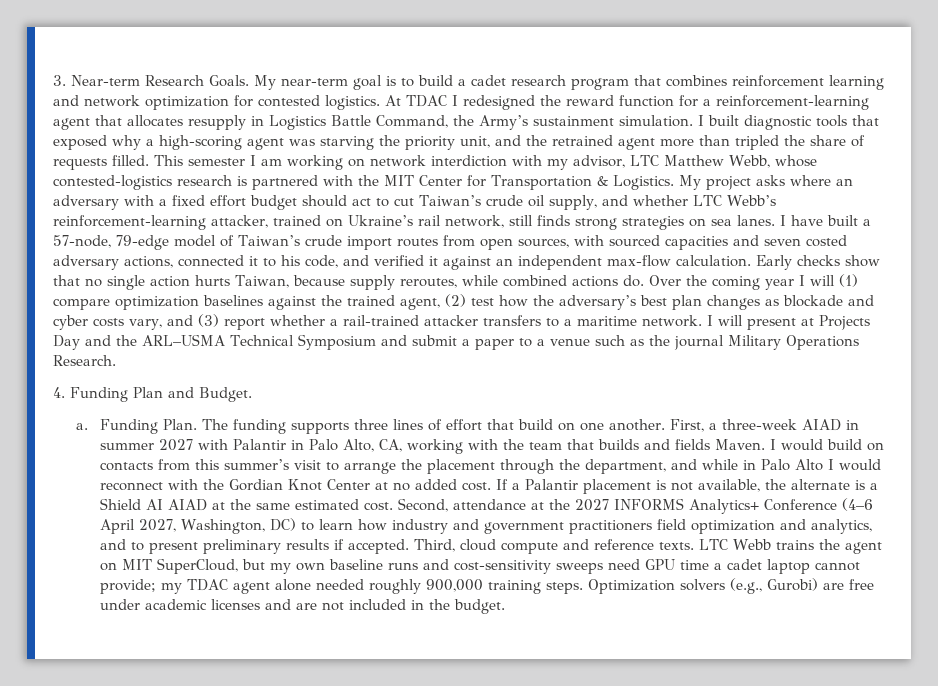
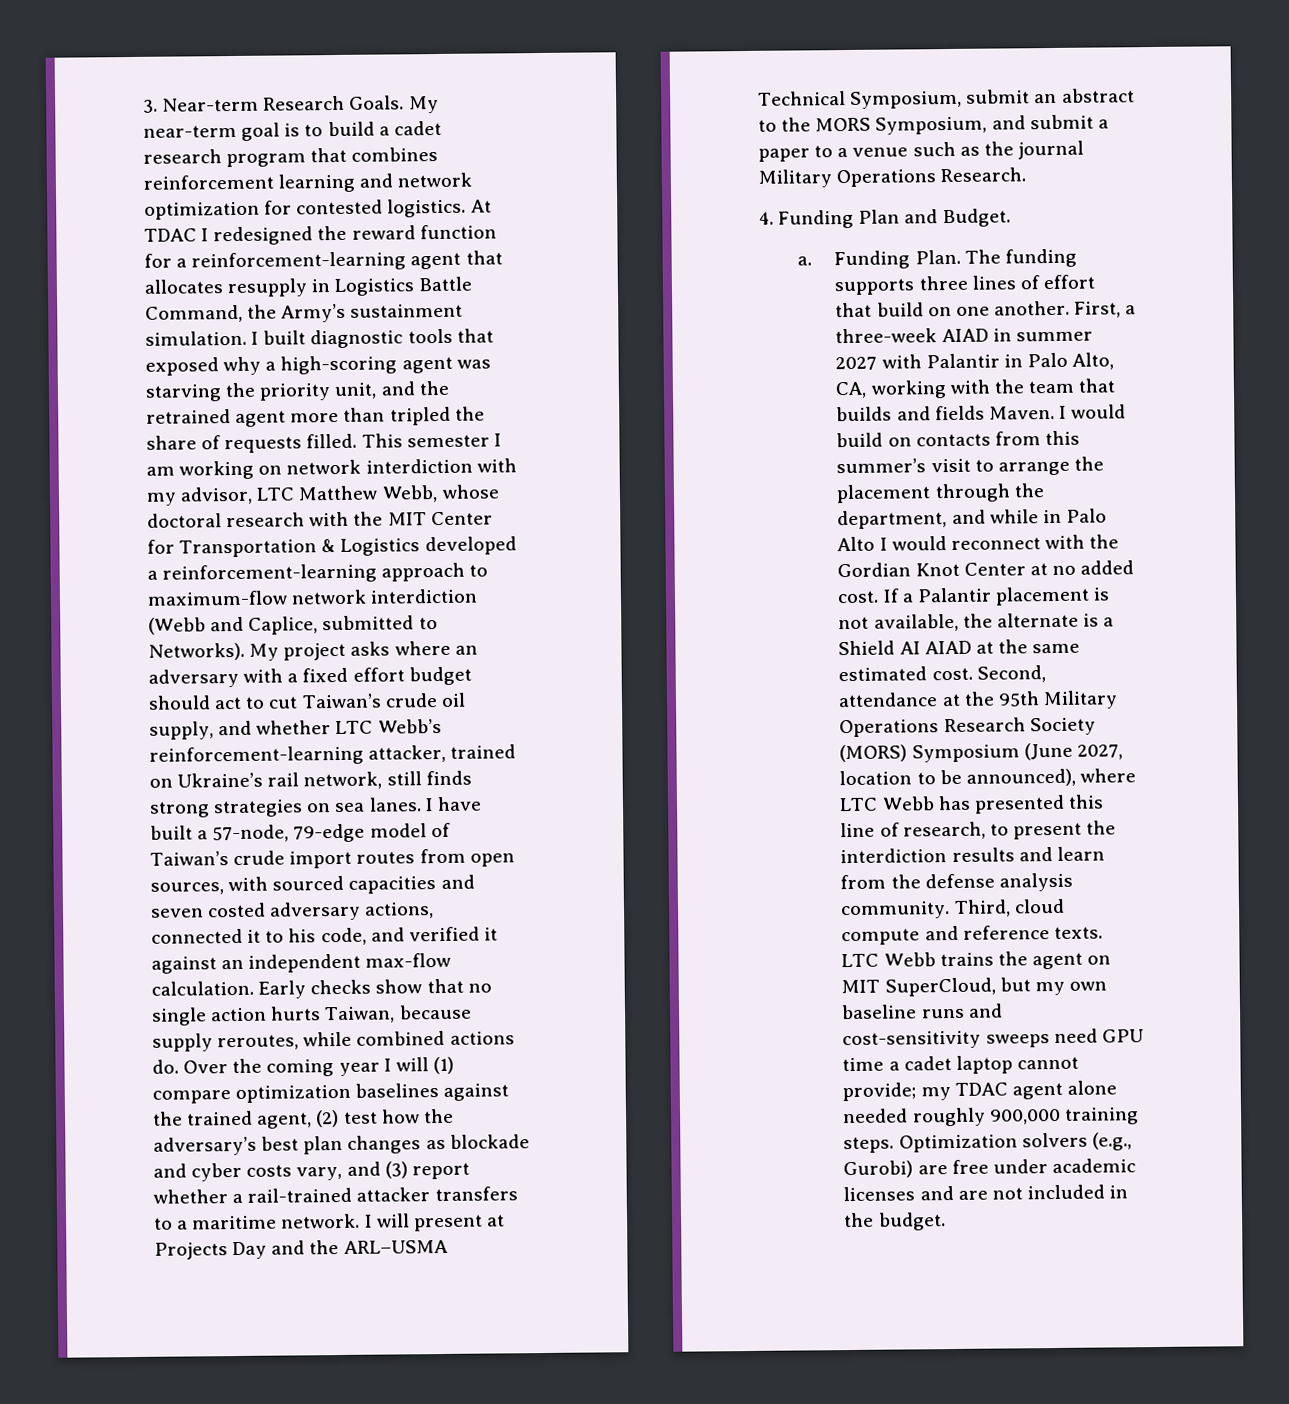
[53,175,318,190] contested-logistics research is partnered -> [147,512,306,528] doctoral research
[612,175,674,190] Logistics. -> [340,536,517,556] [147,562,489,584] [147,588,479,606] [148,615,438,635] [148,642,245,661] Logistics developed a reinforcement-learning approach to maximum-flow network interdiction (Webb and Caplice, submitted to Networks).
[297,334,376,350] Symposium -> [850,88,1135,109] [758,116,988,135] Symposium, submit an abstract to the MORS Symposium,
[574,498,873,514] [99,518,872,534] [99,539,409,554] 2027 INFORMS Analytics+ Conference (4–6 April 2027, Washington, DC) to learn how industry and government practitioners field optimization and analytics, and to present preliminary results if accepted. -> [997,690,1118,710] [839,717,1096,738] [839,742,1123,763] [839,768,1136,787] [839,794,1104,814] [840,820,1117,840] [840,846,1105,864] [840,872,1073,892] [840,901,951,920] 95th Military Operations Research Society (MORS) Symposium (June 2027, location to be announced), where LTC Webb has presented this line of research, to present the interdiction results and learn from the defense analysis community.

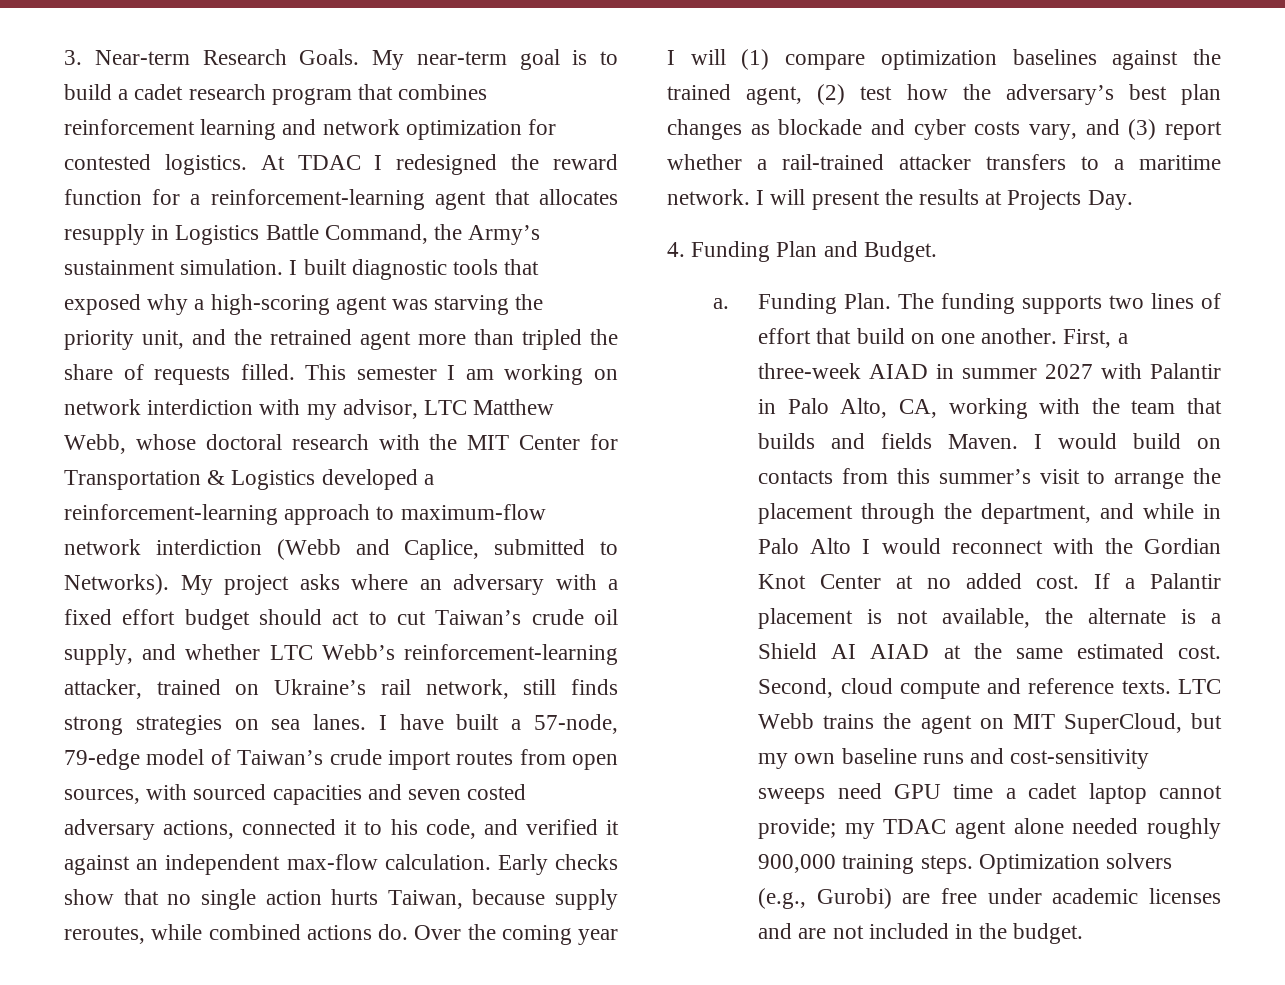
[486,1214,505,1227] [154,1239,448,1260] [758,88,1135,109] [758,114,1109,135] [758,140,1084,162] [758,167,1027,188] at Projects Day and the ARL–USMA Technical Symposium, submit an abstract to the MORS Symposium, and submit a paper to a venue such as the journal Military Operations Research. -> [884,189,1133,210] the results at Projects Day.
[918,275,968,291] three -> [1109,295,1145,309] two
[838,690,1118,710] [839,717,1096,738] [839,742,1123,763] [839,768,1136,787] [839,794,1104,814] [840,820,1117,840] [840,846,1105,864] [840,872,1073,892] [840,899,1011,920] attendance at the 95th Military Operations Research Society (MORS) Symposium (June 2027, location to be announced), where LTC Webb has presented this line of research, to present the interdiction results and learn from the defense analysis community. Third, -> (834, 688) none

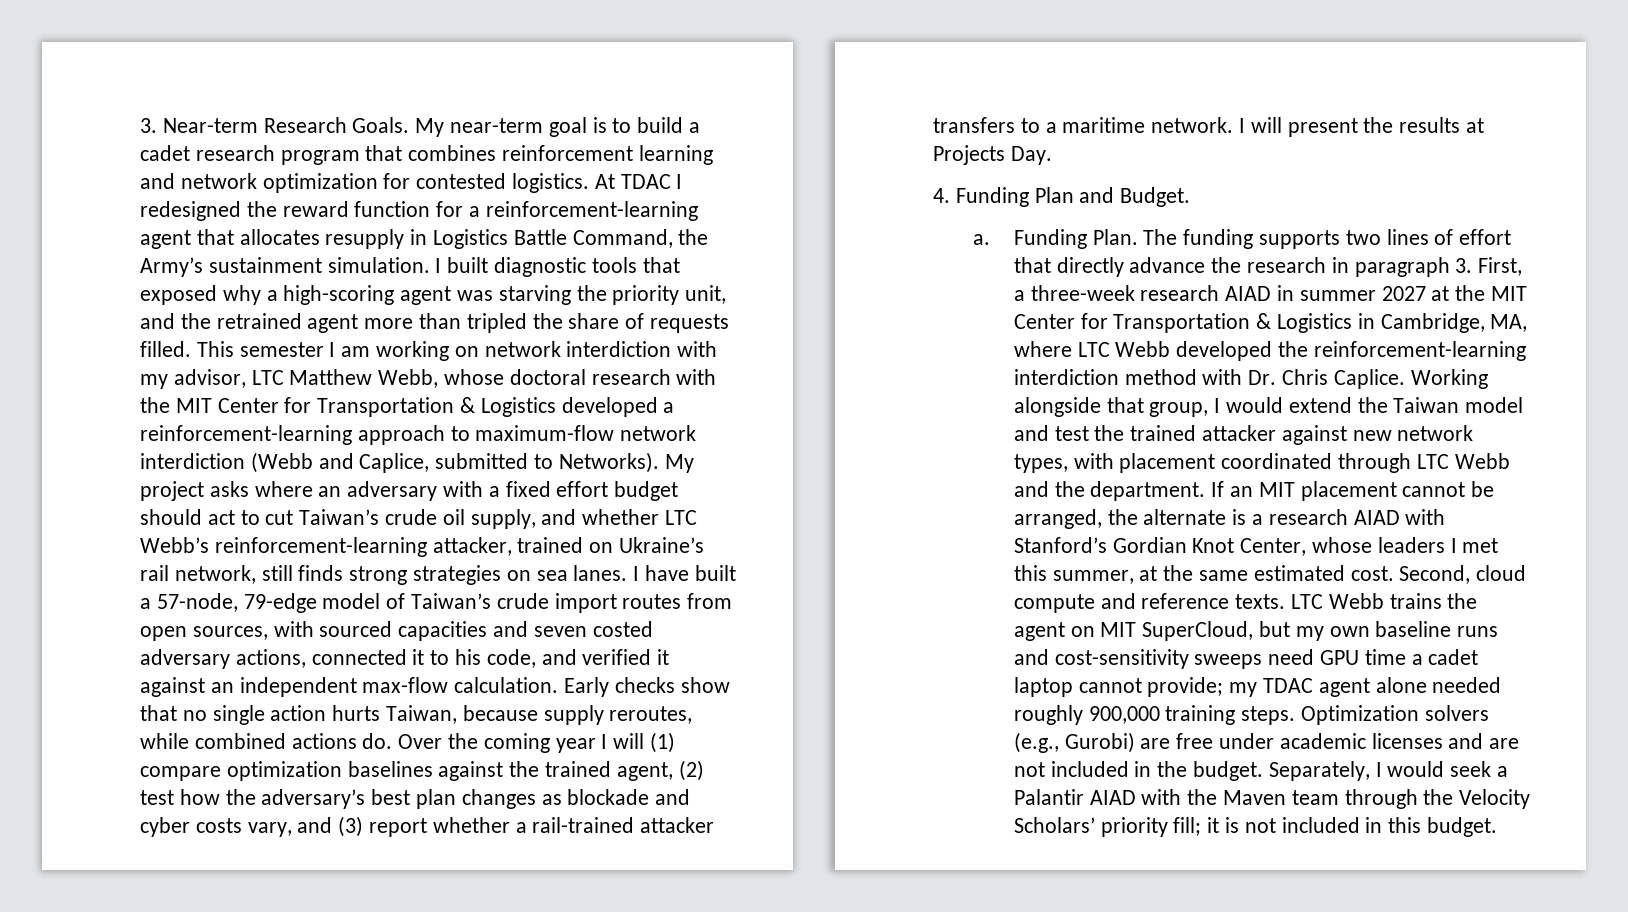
[856,328,1058,344] build on one another. -> [1056,257,1473,277] directly advance the research in paragraph 3.
(862, 371) none -> [1140,285,1220,301] research
[1101,363,1221,379] [758,398,1222,419] [758,433,1221,449] [758,468,1221,489] [758,503,1221,524] [758,538,1221,554] [758,573,1221,589] [758,608,1221,629] [758,643,930,659] with Palantir in Palo Alto, CA, working with the team that builds and fields Maven. I would build on contacts from this summer’s visit to arrange the placement through the department, and while in Palo Alto I would reconnect with the Gordian Knot Center at no added cost. If a Palantir placement is not available, the alternate is a Shield AI AIAD -> [1431,285,1527,301] [1013,313,1528,333] [1013,341,1526,361] [1013,369,1488,389] [1013,397,1524,417] [1013,425,1474,445] [1013,453,1510,473] [1013,481,1495,501] [1013,509,1446,529] [1013,537,1499,556] [1013,565,1134,584] at the MIT Center for Transportation & Logistics in Cambridge, MA, where LTC Webb developed the reinforcement-learning interdiction method with Dr. Chris Caplice. Working alongside that group, I would extend the Taiwan model and test the trained attacker against new network types, with placement coordinated through LTC Webb and the department. If an MIT placement cannot be arranged, the alternate is a research AIAD with Stanford’s Gordian Knot Center, whose leaders I met this summer,
(1084, 933) none -> [1268,761,1508,781] [1013,789,1531,809] [1013,817,1497,837] Separately, I would seek a Palantir AIAD with the Maven team through the Velocity Scholars’ priority fill; it is not included in this budget.

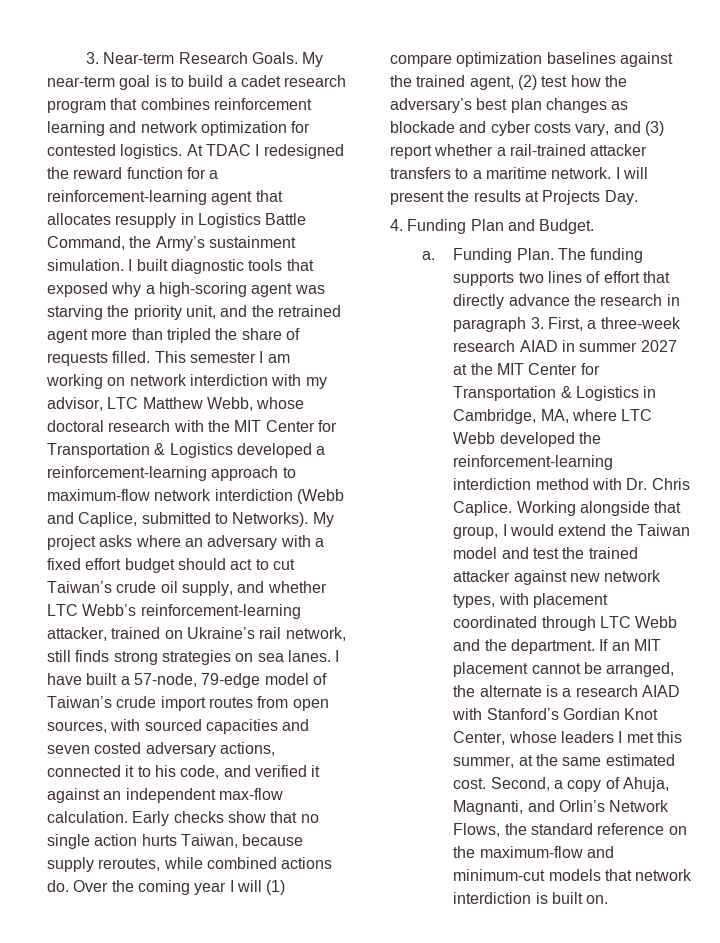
[1476,565,1527,581] [1013,593,1478,613] [1013,621,1499,641] [1013,649,1479,669] [1013,677,1502,697] [1013,705,1489,725] [1013,732,1520,753] [1013,761,1508,781] [1013,789,1531,809] [1013,817,1497,837] cloud compute and reference texts. LTC Webb trains the agent on MIT SuperCloud, but my own baseline runs and cost-sensitivity sweeps need GPU time a cadet laptop cannot provide; my TDAC agent alone needed roughly 900,000 training steps. Optimization solvers (e.g., Gurobi) are free under academic licenses and are not included in the budget. Separately, I would seek a Palantir AIAD with the Maven team through the Velocity Scholars’ priority fill; it is not included in this budget. -> [554,777,670,792] [453,800,670,815] [453,823,687,837] [453,846,615,858] [453,869,693,881] [453,892,609,904] a copy of Ahuja, Magnanti, and Orlin’s Network Flows, the standard reference on the maximum-flow and minimum-cut models that network interdiction is built on.

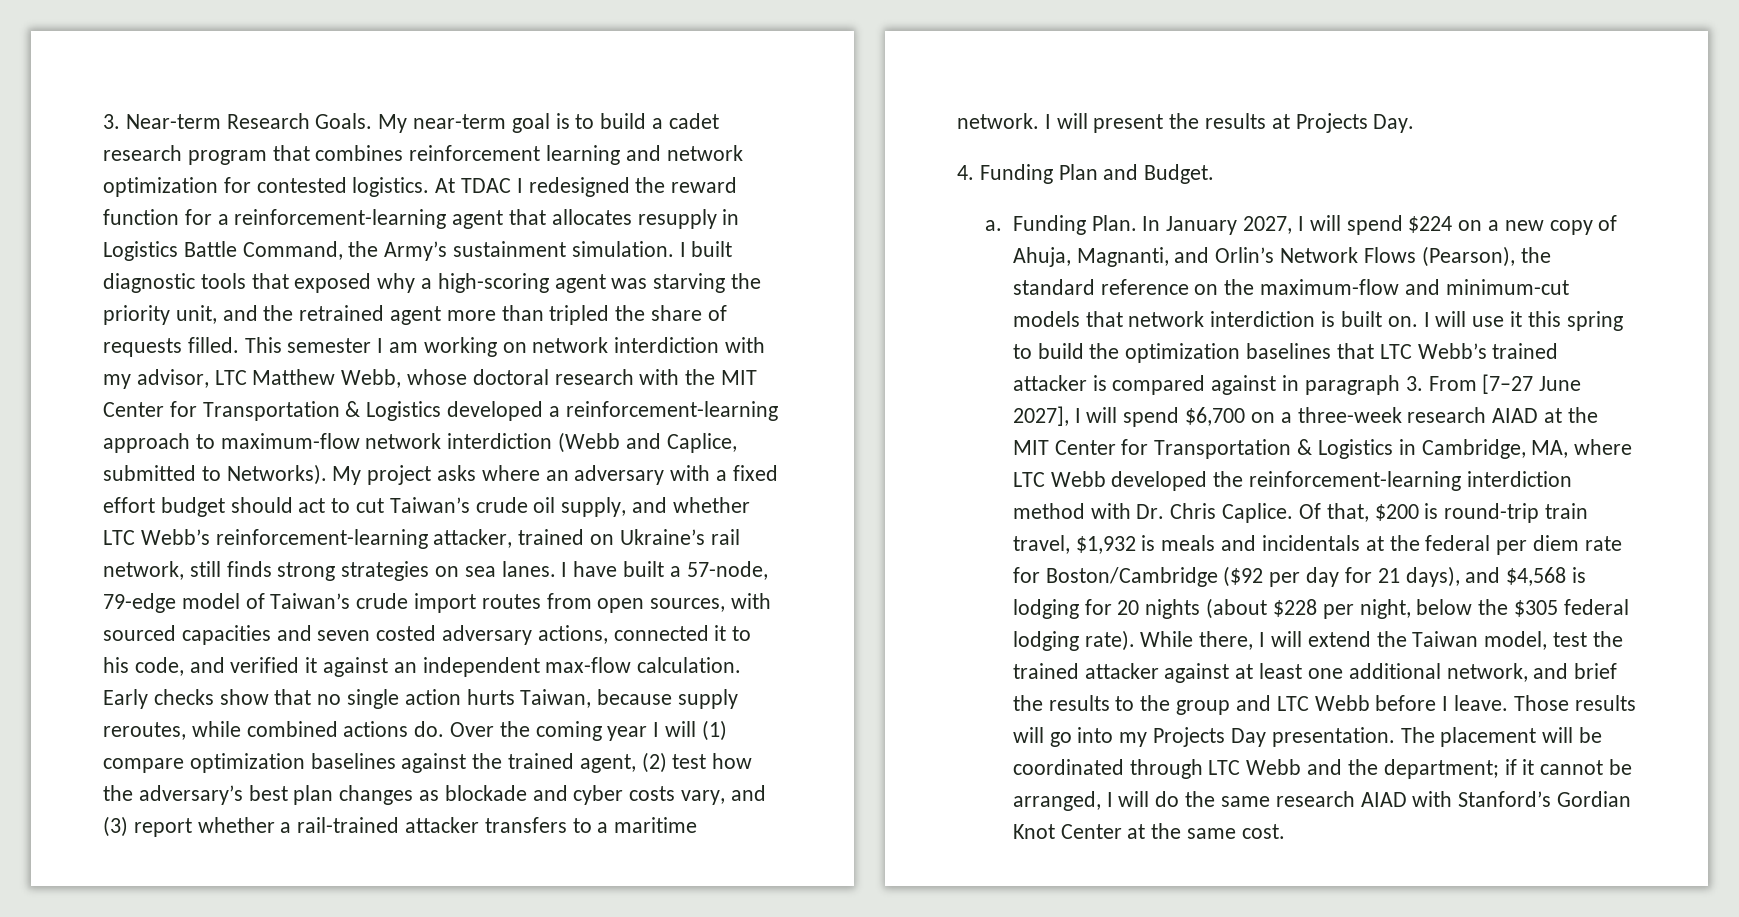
[558,248,644,263] [453,271,671,286] [453,294,680,309] [453,317,584,332] The funding supports two lines of effort that directly advance the research in paragraph 3. First, -> [1142,215,1618,235] [1012,246,1551,267] [1012,279,1569,295] [1012,311,1623,331] [1012,343,1559,363] [1012,374,1582,395] [1012,406,1275,427] In January 2027, I will spend $224 on a new copy of Ahuja, Magnanti, and Orlin’s Network Flows (Pearson), the standard reference on the maximum-flow and minimum-cut models that network interdiction is built on. I will use it this spring to build the optimization baselines that LTC Webb’s trained attacker is compared against in paragraph 3. From [7–27 June 2027], I will spend $6,700 on
[562,340,677,352] in summer 2027 -> (1539, 415) none
[516,501,682,516] [453,524,555,539] Working alongside that group, I would -> [1298,503,1588,523] [1012,535,1622,555] [1012,566,1586,587] [1012,598,1629,619] [1012,630,1302,651] Of that, $200 is round-trip train travel, $1,932 is meals and incidentals at the federal per diem rate for Boston/Cambridge ($92 per day for 21 days), and $4,568 is lodging for 20 nights (about $228 per night, below the $305 federal lodging rate). While there, I will
[453,547,529,559] model and -> [1484,631,1548,650] model,
[570,570,662,582] [453,593,609,608] new network types, with placement -> [1235,663,1618,682] [1012,695,1636,715] [1012,727,1602,747] at least one additional network, and brief the results to the group and LTC Webb before I leave. Those results will go into my Projects Day presentation. The placement will be
[511,639,662,654] [453,662,675,677] [453,685,572,697] department. If an MIT placement cannot be arranged, the alternate is a -> [1383,759,1632,779] [1012,791,1270,811] department; if it cannot be arranged, I will do the same
[453,731,683,745] [453,754,675,768] [453,777,670,792] [453,800,670,815] [453,823,687,837] [453,846,615,858] [453,869,693,881] [453,892,609,904] Center, whose leaders I met this summer, at the same estimated cost. Second, a copy of Ahuja, Magnanti, and Orlin’s Network Flows, the standard reference on the maximum-flow and minimum-cut models that network interdiction is built on. -> [1060,823,1285,839] Center at the same cost.

